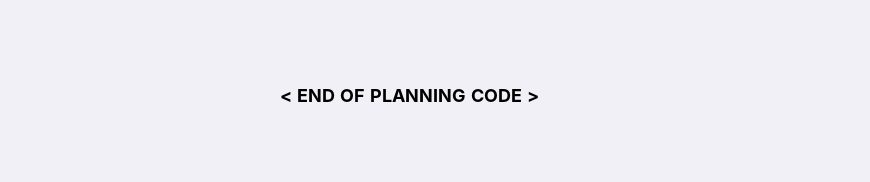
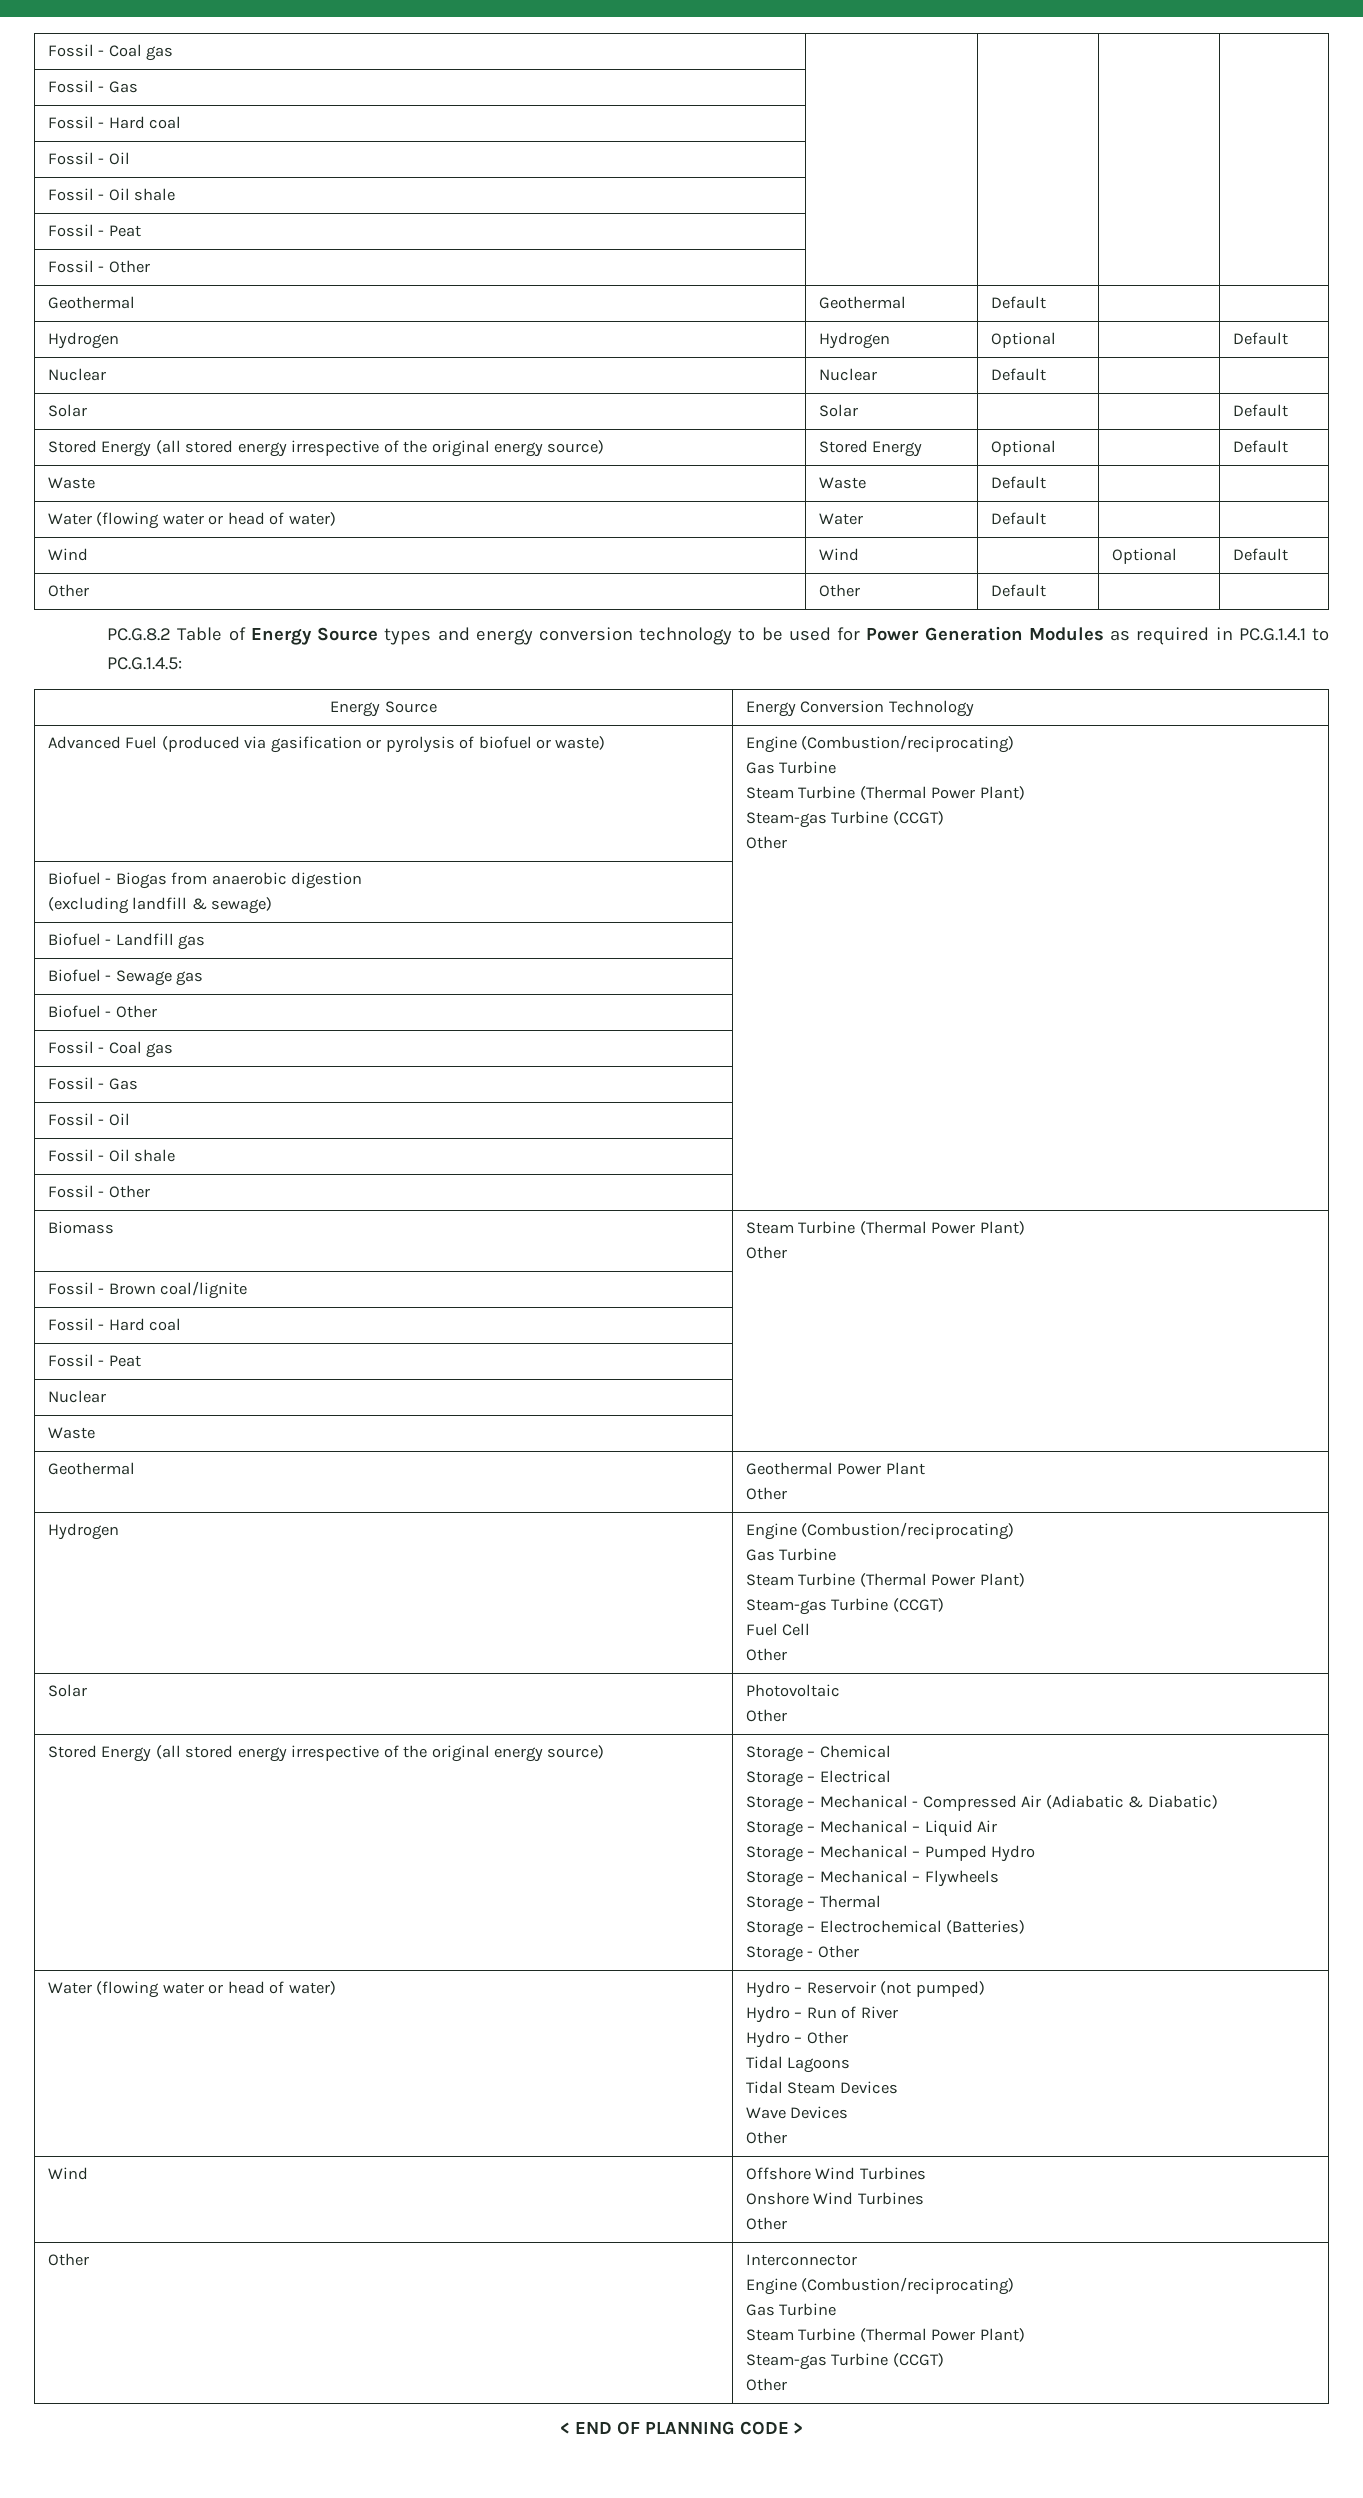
(280, 96) none -> [47,44,174,61] [47,80,138,93] [47,116,182,129] [47,152,130,165] [47,188,176,201] [47,224,141,237] [47,260,150,273] [47,296,135,309] [818,296,906,309] [990,296,1046,309] [47,332,119,349] [818,332,890,349] [990,332,1056,348] [1232,332,1288,345] [47,368,106,381] [818,368,877,381] [990,368,1046,381] [47,404,87,417] [818,404,858,417] [1232,404,1288,417] [47,440,605,457] [818,440,923,457] [990,440,1056,456] [1232,440,1288,453] [47,477,95,489] [818,477,866,489] [990,476,1046,489] [47,512,336,529] [818,513,863,525] [990,512,1046,525] [47,548,88,561] [818,548,859,561] [1111,548,1177,564] [1232,548,1288,561] [47,584,89,597] [818,584,860,597] [990,584,1046,597] [107,626,1330,645] [107,657,183,670] [330,701,437,717] [745,700,974,717] [47,736,606,753] [745,735,1015,753] [745,761,837,774] [745,786,1025,800] [745,811,944,828] [745,836,787,849] [47,872,363,889] [47,897,273,914] [47,933,206,950] [47,969,204,986] [47,1005,157,1018] [47,1041,174,1058] [47,1077,138,1090] [47,1113,130,1126] [47,1149,176,1162] [47,1185,150,1198] [47,1221,114,1234] [745,1221,1025,1235] [745,1246,787,1259] [47,1281,248,1299] [47,1318,182,1331] [47,1354,141,1367] [47,1390,106,1403] [47,1427,95,1439] [47,1462,135,1475] [745,1462,925,1475] [745,1487,787,1500] [47,1523,119,1540] [745,1522,1015,1540] [745,1548,837,1561] [745,1573,1025,1587] [745,1598,944,1615] [745,1623,811,1636] [745,1648,787,1661] [47,1684,87,1697] [745,1684,840,1697] [745,1709,787,1722] [47,1745,605,1762] [745,1745,891,1762] [745,1770,891,1787] [745,1795,1218,1812] [745,1820,998,1837] [745,1845,1036,1862] [745,1870,999,1887] [745,1895,881,1912] [745,1920,1026,1937] [745,1945,859,1962] [47,1981,336,1998] [745,1981,985,1998] [745,2006,898,2023] [745,2031,848,2048] [745,2056,851,2073] [745,2081,898,2094] [745,2106,849,2119] [745,2131,787,2144] [47,2167,88,2180] [745,2167,926,2180] [745,2192,924,2205] [745,2217,787,2230] [47,2253,89,2266] [745,2254,857,2266] [745,2277,1015,2295] [745,2303,837,2316] [745,2328,1025,2342] [745,2353,944,2370] [745,2378,787,2391] Fossil - Coal gas | | | | // Fossil - Gas | | | | // Fossil - Hard coal | | | | // Fossil - Oil | | | | // Fossil - Oil shale | | | | // Fossil - Peat | | | | // Fossil - Other | | | | // Geothermal | Geothermal | Default | | // Hydrogen | Hydrogen | Optional | | Default // Nuclear | Nuclear | Default | | // Solar | Solar | | | Default // Stored Energy (all stored energy irrespective of the original energy source) | Stored Energy | Optional | | Default // Waste | Waste | Default | | // Water (flowing water or head of water) | Water | Default | | // Wind | Wind | | Optional | Default // Other | Other | Default | | // PC.G.8.2 Table of Energy Source types and energy conversion technology to be used for Power Generation Modules as required in PC.G.1.4.1 to PC.G.1.4.5: // Energy Source | Energy Conversion Technology // Advanced Fuel (produced via gasification or pyrolysis of biofuel or waste) | Engine (Combustion/reciprocating) // Gas Turbine // Steam Turbine (Thermal Power Plant) // Steam-gas Turbine (CCGT) // Other // Biofuel - Biogas from anaerobic digestion // (excluding landfill & sewage) | // Biofuel - Landfill gas | // Biofuel - Sewage gas | // Biofuel - Other | // Fossil - Coal gas | // Fossil - Gas | // Fossil - Oil | // Fossil - Oil shale | // Fossil - Other | // Biomass | Steam Turbine (Thermal Power Plant) // Other // Fossil - Brown coal/lignite | // Fossil - Hard coal | // Fossil - Peat | // Nuclear | // Waste | // Geothermal | Geothermal Power Plant // Other // Hydrogen | Engine (Combustion/reciprocating) // Gas Turbine // Steam Turbine (Thermal Power Plant) // Steam-gas Turbine (CCGT) // Fuel Cell // Other // Solar | Photovoltaic // Other // Stored Energy (all stored energy irrespective of the original energy source) | Storage – Chemical // Storage – Electrical // Storage – Mechanical - Compressed Air (Adiabatic & Diabatic) // Storage – Mechanical – Liquid Air // Storage – Mechanical – Pumped Hydro // Storage – Mechanical – Flywheels // Storage – Thermal // Storage – Electrochemical (Batteries) // Storage - Other // Water (flowing water or head of water) | Hydro – Reservoir (not pumped) // Hydro – Run of River // Hydro – Other // Tidal Lagoons // Tidal Steam Devices // Wave Devices // Other // Wind | Offshore Wind Turbines // Onshore Wind Turbines // Other // Other | Interconnector // Engine (Combustion/reciprocating) // Gas Turbine // Steam Turbine (Thermal Power Plant) // Steam-gas Turbine (CCGT) // Other //

